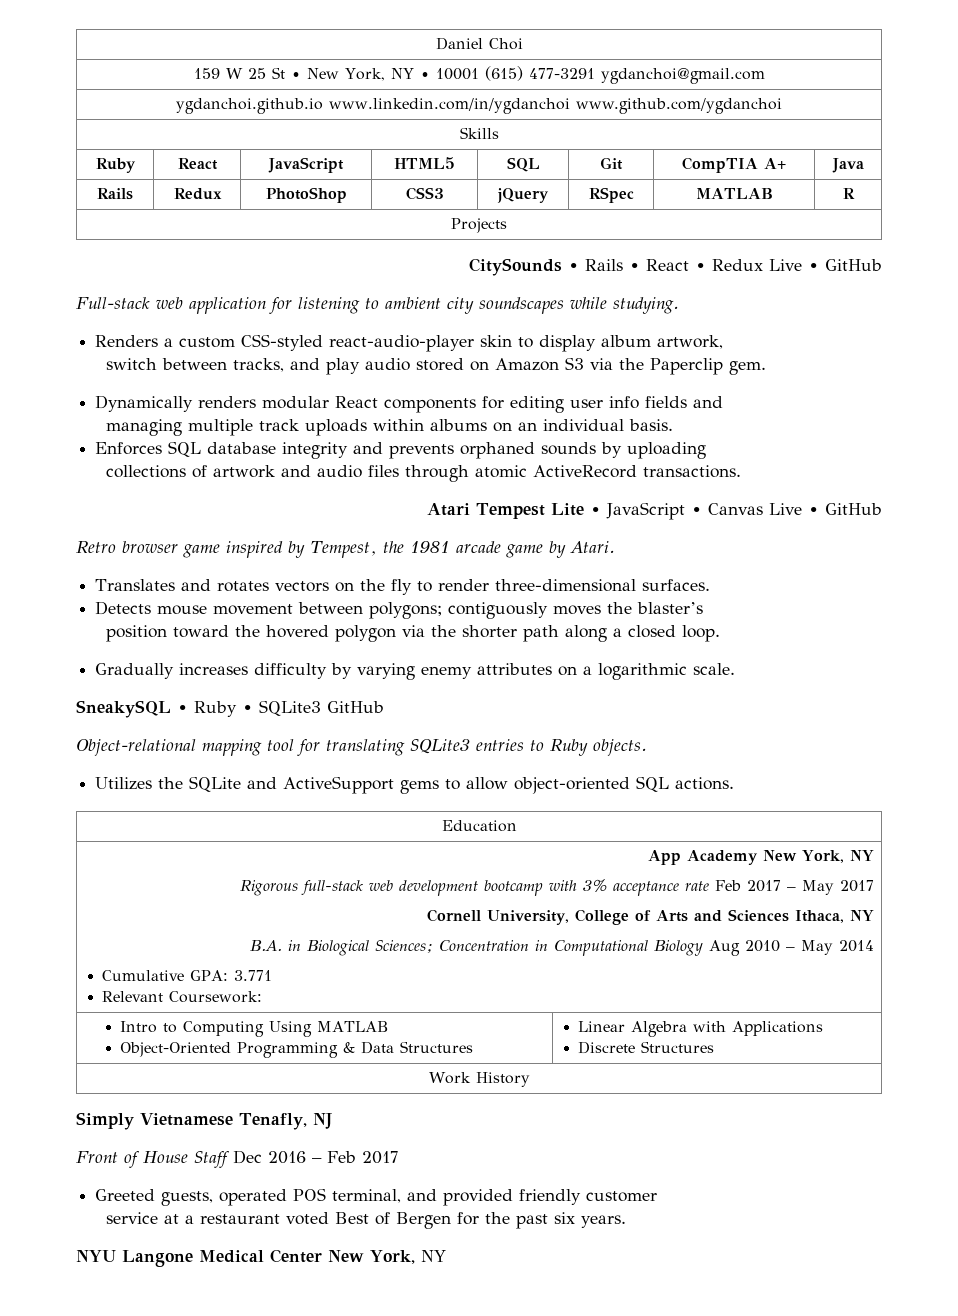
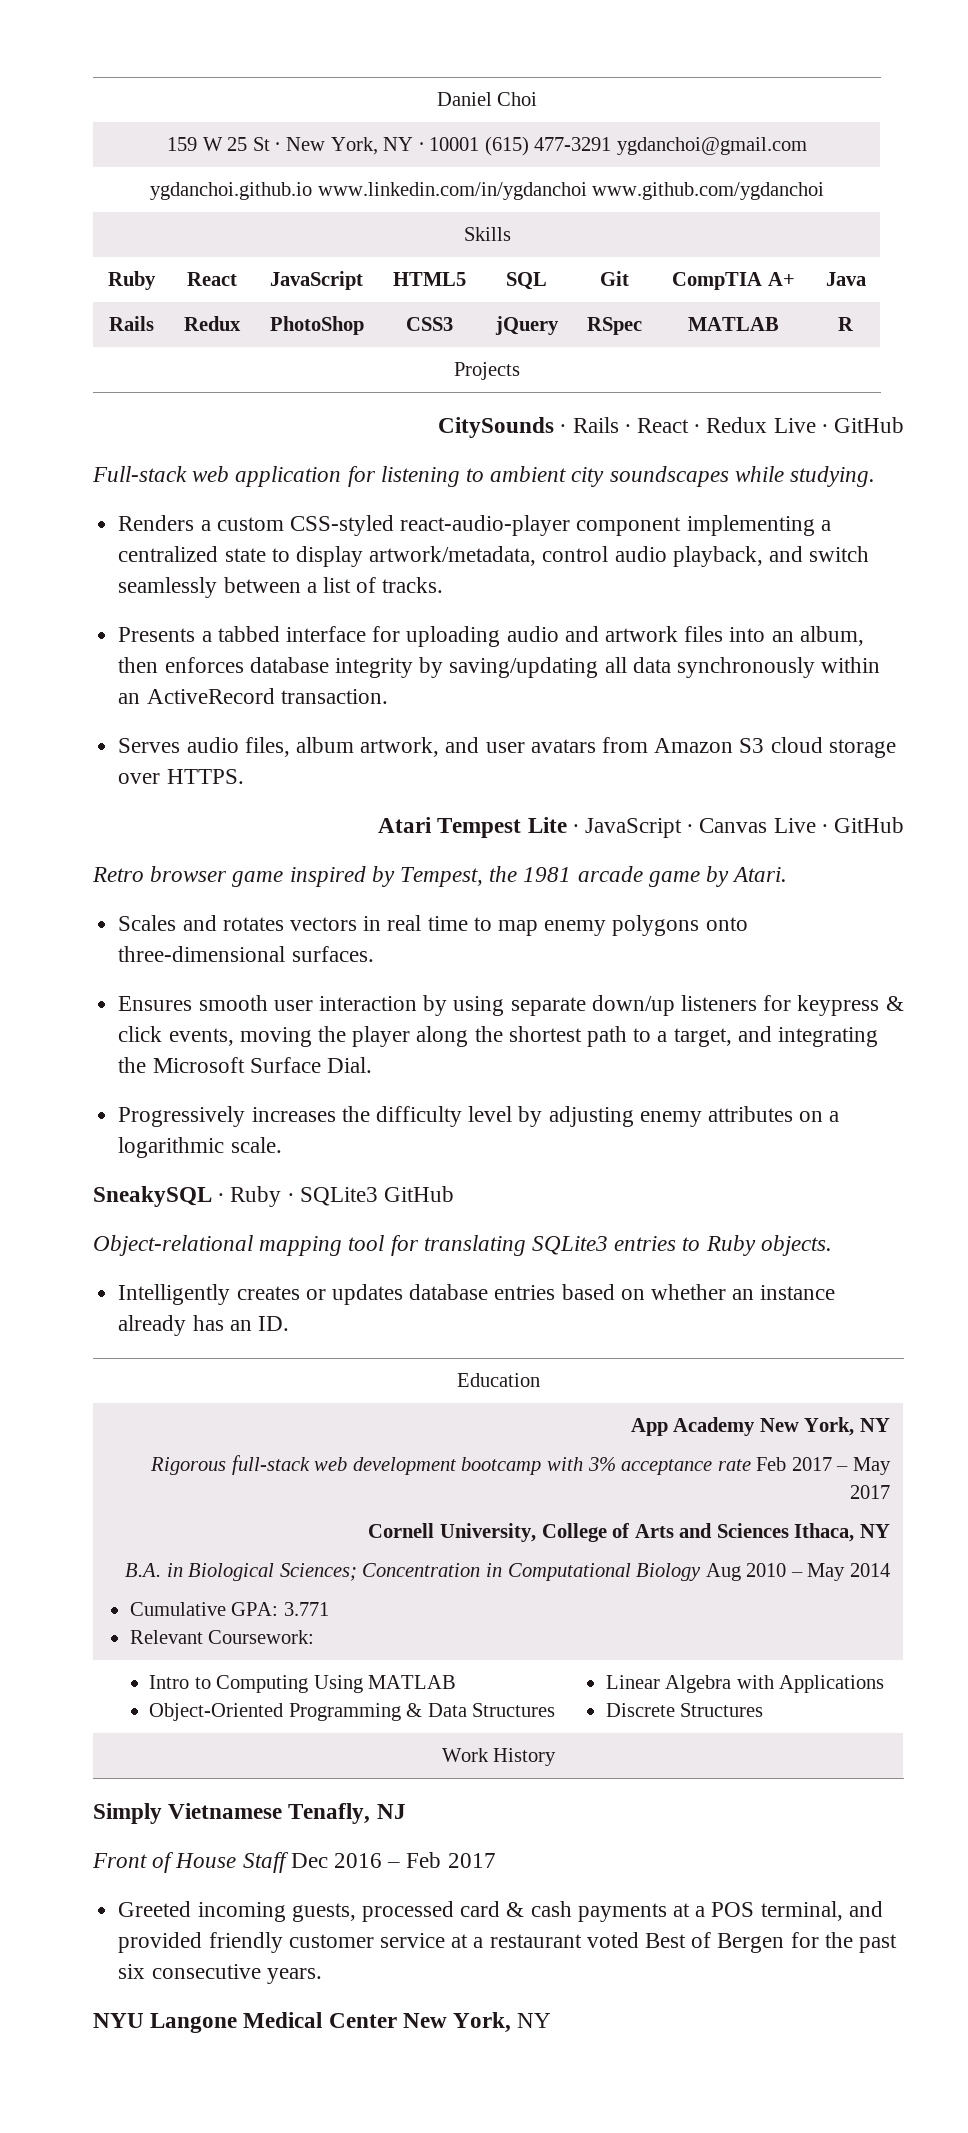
[480,335,724,352] [106,357,767,375] [95,395,724,413] [106,419,674,436] [95,441,707,459] [106,465,742,482] skin to display album artwork, // switch between tracks, and play audio stored on Amazon S3 via the Paperclip gem. // Dynamically renders modular React components for editing user info fields and // managing multiple track uploads within albums on an individual basis. // Enforces SQL database integrity and prevents orphaned sounds by uploading // collections of artwork and audio files through atomic ActiveRecord transactions. -> [576,515,831,536] [118,546,870,567] [118,577,444,598] [118,626,864,647] [118,657,881,678] [118,688,388,704] [118,737,896,758] [118,769,244,784] component implementing a centralized state to display artwork/metadata, control audio playback, and switch seamlessly between a list of tracks. // Presents a tabbed interface for uploading audio and artwork files into an album, then enforces database integrity by saving/updating all data synchronously within an ActiveRecord transaction. // Serves audio files, album artwork, and user avatars from Amazon S3 cloud storage over HTTPS.
[95,579,176,591] Translates -> [118,915,177,931] Scales
[335,579,711,595] [95,601,704,619] [106,625,721,642] [95,663,416,680] on the fly to render three-dimensional surfaces. // Detects mouse movement between polygons; contiguously moves the blaster’s // position toward the hovered polygon via the shorter path along a closed loop. // Gradually increases difficulty by varying -> [363,915,748,936] [118,946,374,962] [118,995,904,1016] [118,1026,879,1047] [118,1057,372,1073] [118,1106,634,1127] in real time to map enemy polygons onto three-dimensional surfaces. // Ensures smooth user interaction by using separate down/up listeners for keypress & click events, moving the player along the shortest path to a target, and integrating the Microsoft Surface Dial. // Progressively increases the difficulty level by adjusting
[95,776,735,794] Utilizes the SQLite and ActiveSupport gems to allow object-oriented SQL actions. -> [118,1284,836,1305] [118,1315,289,1336] Intelligently creates or updates database entries based on whether an instance already has an ID.
[161,1189,288,1206] guests, operated -> [197,1901,706,1922] incoming guests, processed card & cash payments at a
(658, 1196) // -> (374, 1941) none
(576, 1218) none -> [151,1964,261,1979] consecutive

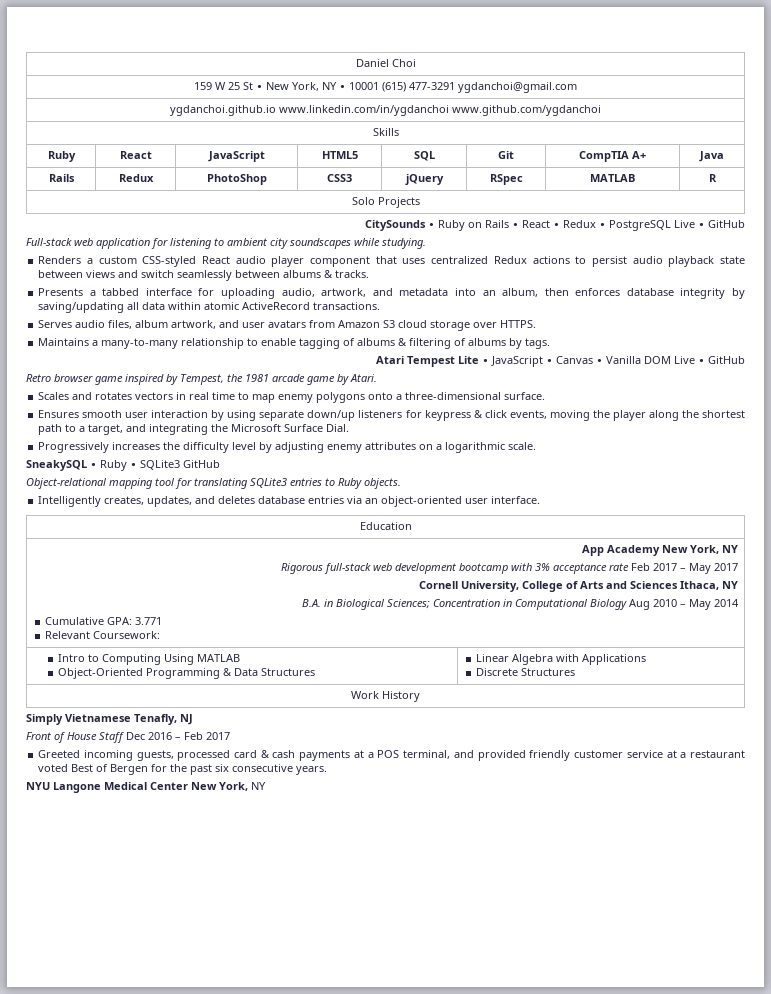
(853, 324) none -> [351,197,375,205] Solo
(567, 428) none -> [438,220,482,231] Ruby on
(768, 425) none -> [599,220,671,231] ∙ PostgreSQL
[400,515,831,536] [118,546,763,567] react-audio-player component implementing a centralized state to display artwork/metadata, control audio playback, -> [201,256,746,267] [38,270,116,278] React audio player component that uses centralized Redux actions to persist audio playback state between views
[306,577,377,593] a list of -> [283,270,334,278] albums &
[506,626,724,642] audio and artwork files -> [281,288,449,297] audio, artwork, and metadata
[676,657,881,678] [118,688,388,704] synchronously within an ActiveRecord transaction. -> [168,302,381,310] within atomic ActiveRecord transactions.
(244, 776) none -> [38,338,551,349] // Maintains a many-to-many relationship to enable tagging of albums & filtering of albums by tags.
(768, 825) none -> [596,356,671,364] ∙ Vanilla DOM
[118,946,374,962] three-dimensional surfaces. -> [396,392,546,400] a three-dimensional surface.
[236,1284,836,1305] [118,1315,289,1336] creates or updates database entries based on whether an instance already has an ID. -> [104,496,541,507] creates, updates, and deletes database entries via an object-oriented user interface.

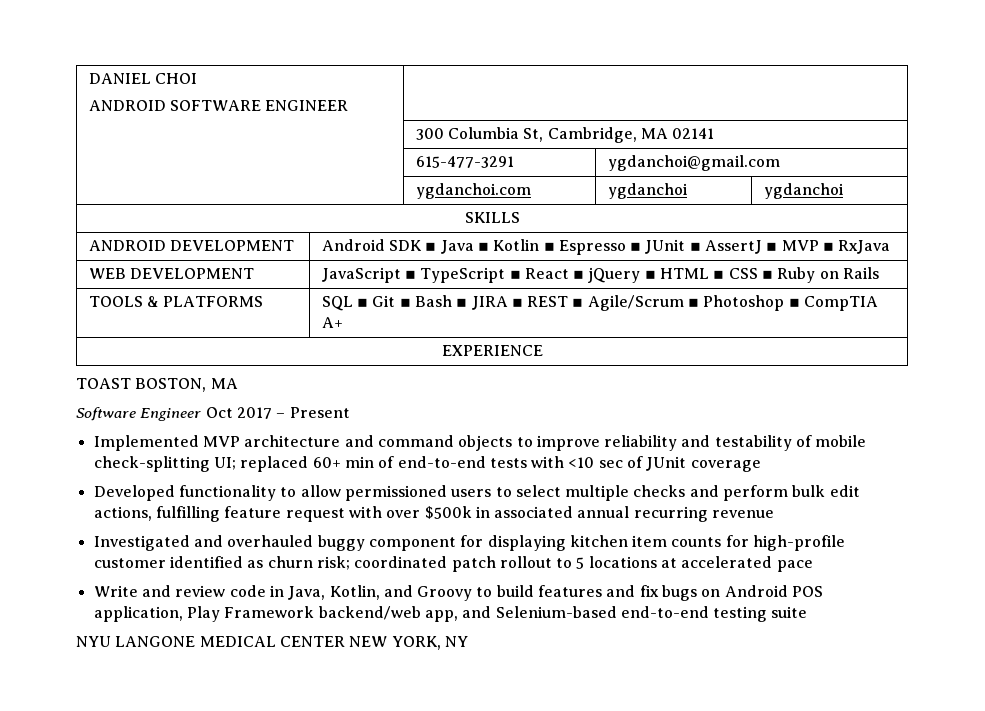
[355,59,416,67] [194,82,577,93] [170,105,601,116] [372,128,399,136] [47,151,76,162] [119,151,152,159] [207,151,265,162] [321,151,358,159] [413,151,435,161] [498,151,514,159] [579,151,646,162] [699,151,724,162] [48,174,75,182] [118,174,154,182] [206,174,267,185] [327,174,352,182] [404,174,444,185] [489,174,523,185] [590,174,635,182] [708,174,717,182] [351,197,420,208] [365,220,745,231] [26,238,426,249] [38,256,746,267] [38,270,370,281] [38,288,746,299] [38,302,381,313] [38,320,537,331] [38,338,551,349] [376,356,745,367] [26,374,377,385] [38,392,546,403] [38,410,745,421] [38,424,350,435] [38,442,537,453] [26,460,220,471] [26,478,401,489] [38,496,541,507] [359,522,412,530] [582,545,739,556] [281,563,739,574] [419,581,739,592] [302,599,740,610] [44,617,162,625] [44,631,160,639] [57,654,240,665] [57,668,315,679] [475,654,646,665] [475,668,575,676] [351,691,420,702] [26,714,193,725] [26,732,230,743] [38,750,746,761] [38,764,328,775] [26,782,248,793] Daniel Choi // 159 W 25 St ∙ New York, NY ∙ 10001 (615) 477-3291 ygdanchoi@gmail.com // ygdanchoi.github.io www.linkedin.com/in/ygdanchoi www.github.com/ygdanchoi // Skills // Ruby | React | JavaScript | HTML5 | SQL | Git | CompTIA A+ | Java // Rails | Redux | PhotoShop | CSS3 | jQuery | RSpec | MATLAB | R // Solo Projects // CitySounds ∙ Ruby on Rails ∙ React ∙ Redux ∙ PostgreSQL Live ∙ GitHub // Full-stack web application for listening to ambient city soundscapes while studying. // Renders a custom CSS-styled React audio player component that uses centralized Redux actions to persist audio playback state between views and switch seamlessly between albums & tracks. // Presents a tabbed interface for uploading audio, artwork, and metadata into an album, then enforces database integrity by saving/updating all data within atomic ActiveRecord transactions. // Serves audio files, album artwork, and user avatars from Amazon S3 cloud storage over HTTPS. // Maintains a many-to-many relationship to enable tagging of albums & filtering of albums by tags. // Atari Tempest Lite ∙ JavaScript ∙ Canvas ∙ Vanilla DOM Live ∙ GitHub // Retro browser game inspired by Tempest, the 1981 arcade game by Atari. // Scales and rotates vectors in real time to map enemy polygons onto a three-dimensional surface. // Ensures smooth user interaction by using separate down/up listeners for keypress & click events, moving the player along the shortest path to a target, and integrating the Microsoft Surface Dial. // Progressively increases the difficulty level by adjusting enemy attributes on a logarithmic scale. // SneakySQL ∙ Ruby ∙ SQLite3 GitHub // Object-relational mapping tool for translating SQLite3 entries to Ruby objects. // Intelligently creates, updates, and deletes database entries via an object-oriented user interface. // Education // App Academy New York, NY // Rigorous full-stack web development bootcamp with 3% acceptance rate Feb 2017 – May 2017 // Cornell University, College of Arts and Sciences Ithaca, NY // B.A. in Biological Sciences; Concentration in Computational Biology Aug 2010 – May 2014 // Cumulative GPA: 3.771 // Relevant Coursework: // Intro to Computing Using MATLAB // Object-Oriented Programming & Data Structures | Linear Algebra with Applications // Discrete Structures // Work History // Simply Vietnamese Tenafly, NJ // Front of House Staff Dec 2016 – Feb 2017 // Greeted incoming guests, processed card & cash payments at a POS terminal, and provided friendly customer service at a restaurant voted Best of Bergen for the past six consecutive years. // NYU Langone Medical Center New York, -> [88,73,197,84] [88,100,349,111] [415,127,715,143] [415,156,514,168] [607,155,780,171] [415,183,531,199] [607,183,688,199] [763,183,844,199] [464,212,520,223] [88,240,294,251] [321,239,891,255] [88,268,254,279] [321,267,880,283] [88,296,264,307] [321,295,879,311] [321,317,343,328] [441,345,543,356] [76,378,238,392] [76,407,350,421] [93,435,867,451] [93,456,761,472] [93,485,860,501] [93,506,775,522] [93,535,846,551] [93,556,813,572] [93,585,824,601] [93,606,808,622] [76,636,441,650] DANIEL CHOI // ANDROID SOFTWARE ENGINEER | // | 300 Columbia St, Cambridge, MA 02141 // | 615-477-3291 | ygdanchoi@gmail.com // | ygdanchoi.com | ygdanchoi | ygdanchoi // SKILLS // ANDROID DEVELOPMENT | Android SDK ▪ Java ▪ Kotlin ▪ Espresso ▪ JUnit ▪ AssertJ ▪ MVP ▪ RxJava // WEB DEVELOPMENT | JavaScript ▪ TypeScript ▪ React ▪ jQuery ▪ HTML ▪ CSS ▪ Ruby on Rails // TOOLS & PLATFORMS | SQL ▪ Git ▪ Bash ▪ JIRA ▪ REST ▪ Agile/Scrum ▪ Photoshop ▪ CompTIA A+ // EXPERIENCE // TOAST BOSTON, MA // Software Engineer Oct 2017 – Present // Implemented MVP architecture and command objects to improve reliability and testability of mobile check-splitting UI; replaced 60+ min of end-to-end tests with <10 sec of JUnit coverage // Developed functionality to allow permissioned users to select multiple checks and perform bulk edit actions, fulfilling feature request with over $500k in associated annual recurring revenue // Investigated and overhauled buggy component for displaying kitchen item counts for high-profile customer identified as churn risk; coordinated patch rollout to 5 locations at accelerated pace // Write and review code in Java, Kotlin, and Groovy to build features and fix bugs on Android POS application, Play Framework backend/web app, and Selenium-based end-to-end testing suite // NYU LANGONE MEDICAL CENTER NEW YORK,

